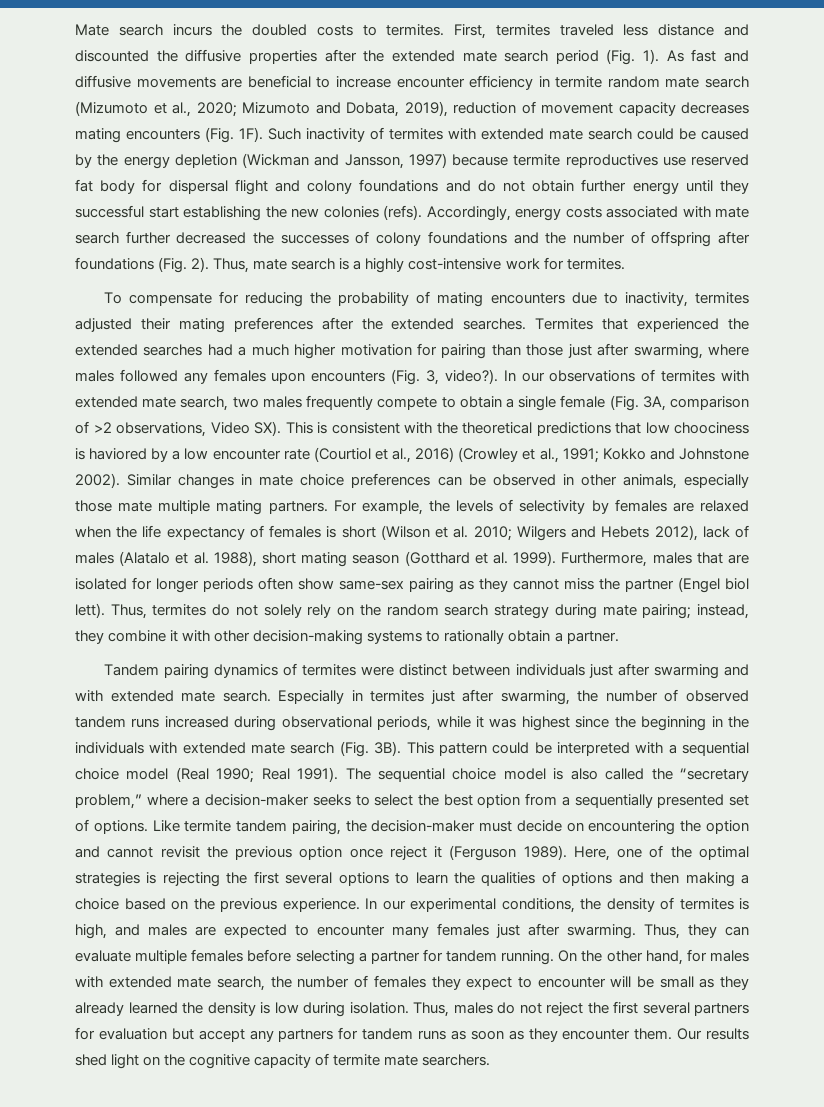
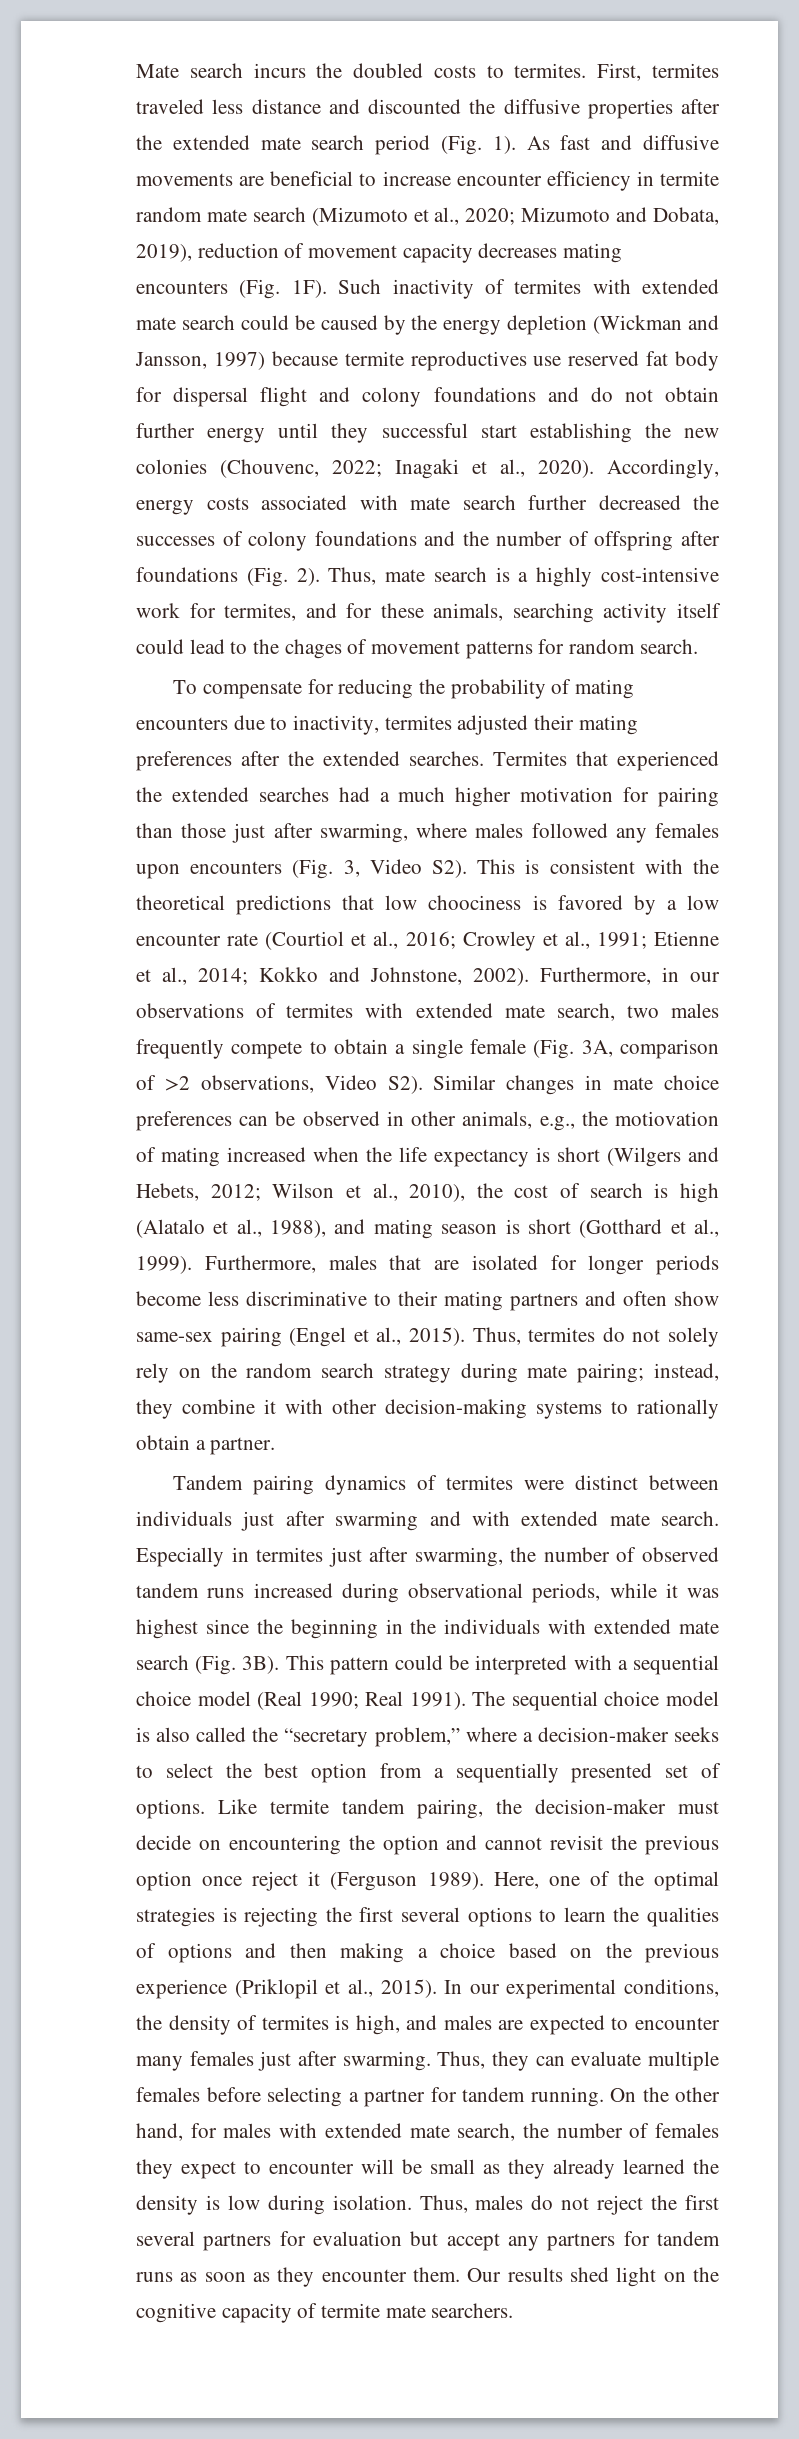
[383,205,422,220] (refs). -> [220,459,594,479] (Chouvenc, 2022; Inagaki et al., 2020).
[566,258,625,270] termites. -> [224,603,721,623] [136,639,698,659] termites, and for these animals, searching activity itself could lead to the chages of movement patterns for random search.
[444,369,516,384] video?). In -> [369,859,719,878] [136,895,719,915] [136,931,720,951] [136,967,679,986] Video S2). This is consistent with the theoretical predictions that low choociness is favored by a low encounter rate (Courtiol et al., 2016; Crowley et al., 1991; Etienne et al., 2014; Kokko and Johnstone, 2002). Furthermore, in
[254,421,749,436] [75,447,750,463] [75,473,120,488] SX). This is consistent with the theoretical predictions that low choociness is haviored by a low encounter rate (Courtiol et al., 2016) (Crowley et al., 1991; Kokko and Johnstone 2002). -> [387,1076,423,1094] S2).
[684,474,750,488] [75,499,749,515] [75,525,750,541] [75,551,400,567] especially those mate multiple mating partners. For example, the levels of selectivity by females are relaxed when the life expectancy of females is short (Wilson et al. 2010; Wilgers and Hebets 2012), lack of males (Alatalo et al. 1988), short mating season -> [539,1111,719,1131] [136,1147,719,1167] [136,1183,719,1203] [136,1219,571,1239] e.g., the motiovation of mating increased when the life expectancy is short (Wilgers and Hebets, 2012; Wilson et al., 2010), the cost of search is high (Alatalo et al., 1988), and mating season is short
[492,552,508,564] al. -> [694,1219,720,1237] al.,
[258,577,749,593] [75,603,105,618] often show same-sex pairing as they cannot miss the partner (Engel biol lett). -> [136,1291,719,1311] [136,1327,465,1347] become less discriminative to their mating partners and often show same-sex pairing (Engel et al., 2015).
[282,898,360,912] experience. -> [136,1979,437,1999] experience (Priklopil et al., 2015).

